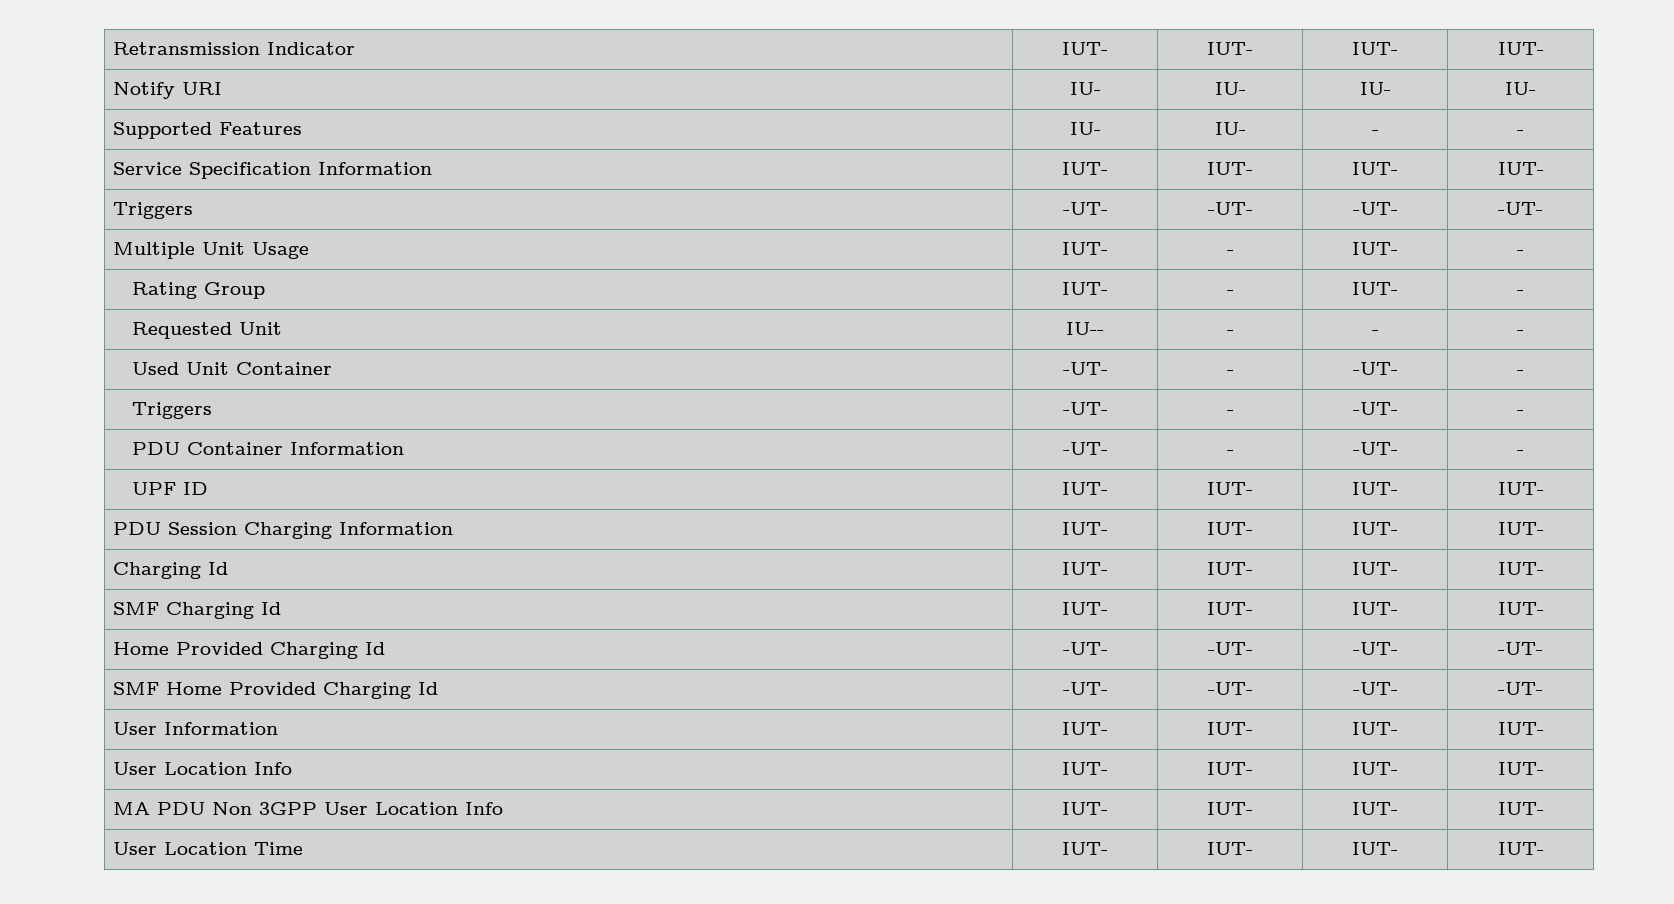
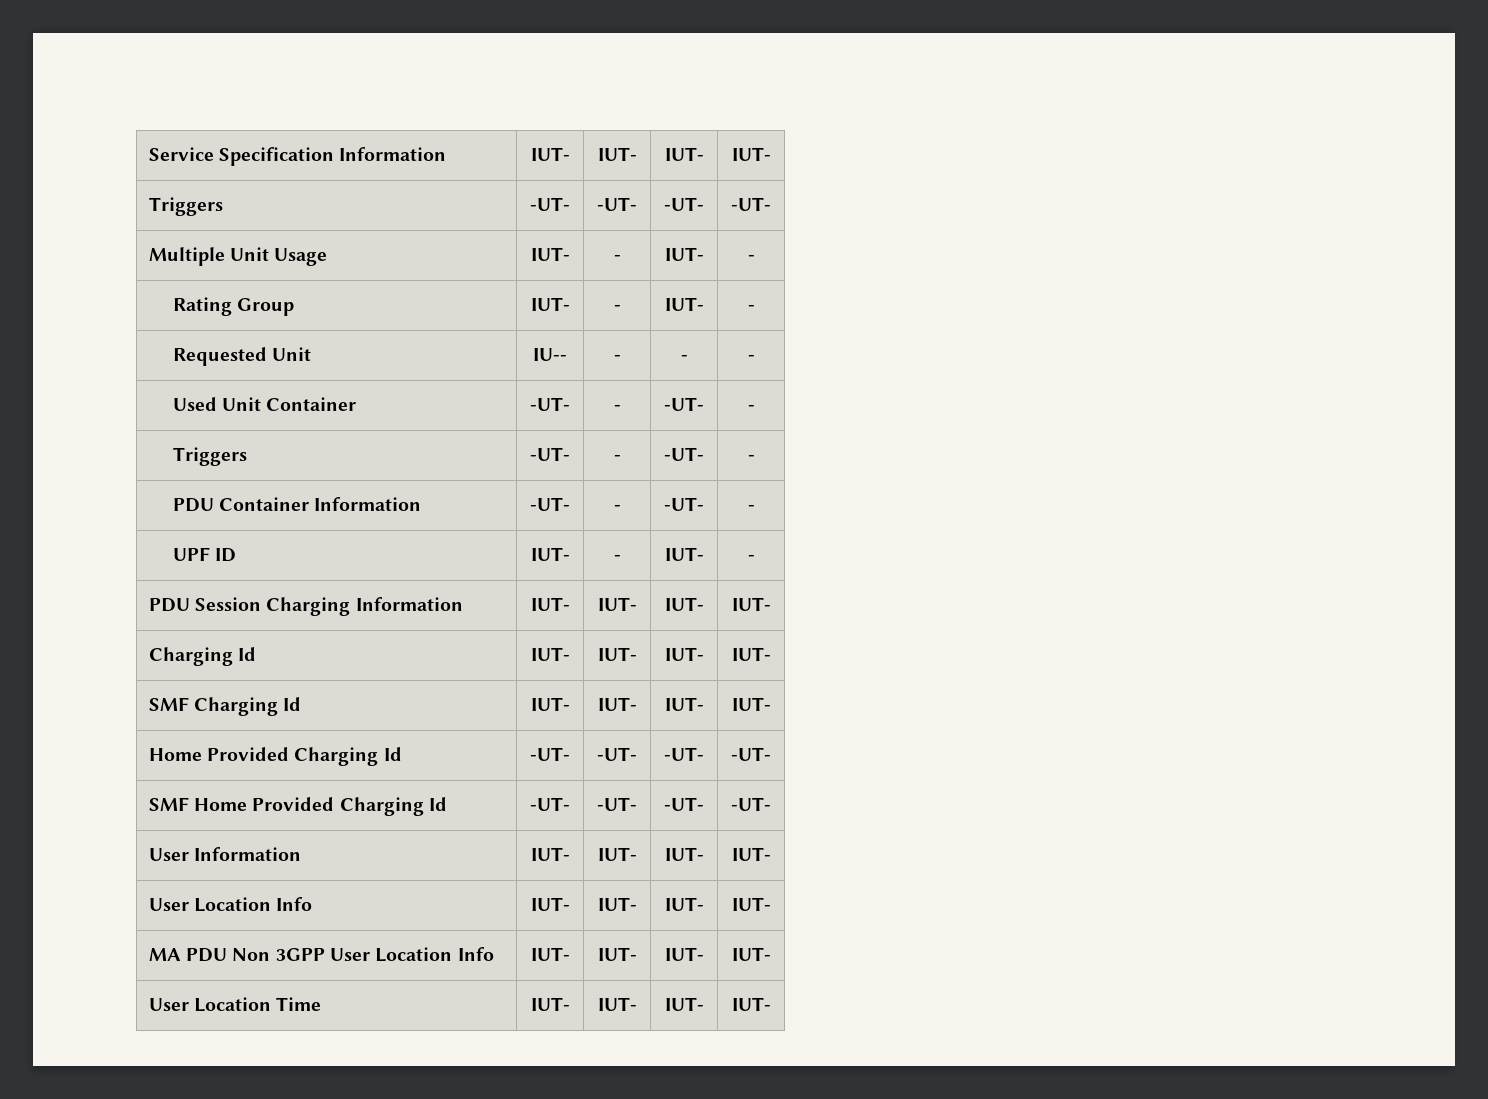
[112,42,355,55] [1062,42,1108,55] [1207,42,1253,55] [1352,42,1398,55] [1497,42,1544,55] [112,82,222,99] [1069,82,1101,95] [1214,82,1246,95] [1359,82,1391,95] [1505,82,1536,95] [112,122,302,139] [1069,122,1101,135] [1214,122,1246,135] [1371,130,1379,135] [1517,130,1524,135] Retransmission Indicator | IUT- | IUT- | IUT- | IUT- // Notify URI | IU- | IU- | IU- | IU- // Supported Features | IU- | IU- | - | - // -> (148, 154) none
[1207,482,1253,495] [1352,482,1398,495] [1497,482,1544,495] IUT- | IUT- | IUT- -> [613,555,621,561] [664,547,704,561] [747,555,755,561] - | IUT- | -

